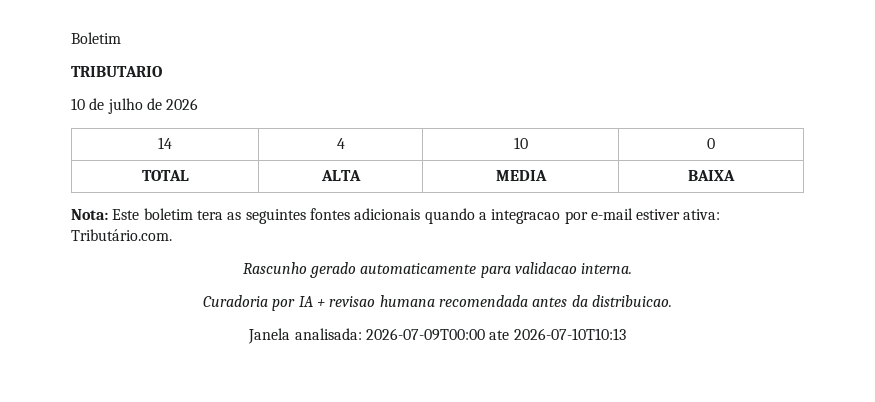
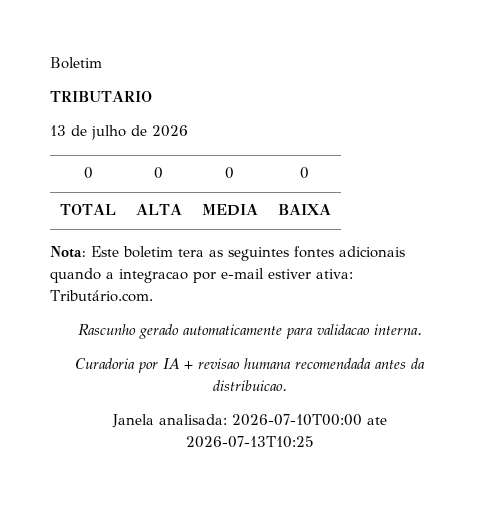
[71,98,85,110] 10 -> [50,125,66,136] 13
[158,137,172,149] [336,138,345,149] [513,137,528,149] 14 | 4 | 10 -> [83,167,93,179] [154,167,163,179] [225,167,234,179] 0 | 0 | 0
[366,328,626,341] 2026-07-09T00:00 ate 2026-07-10T10:13 -> [231,414,387,426] [185,436,314,448] 2026-07-10T00:00 ate 2026-07-13T10:25

